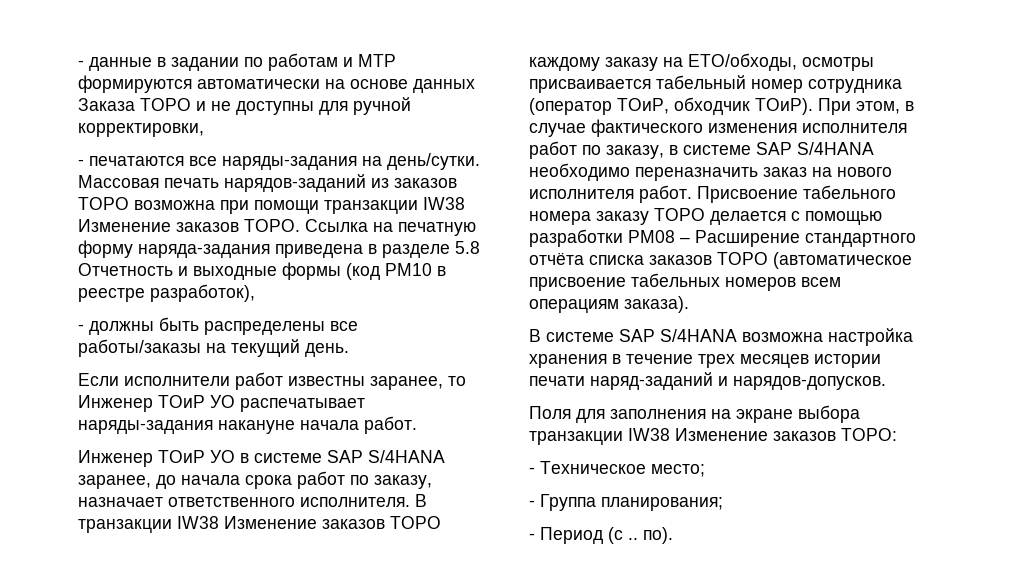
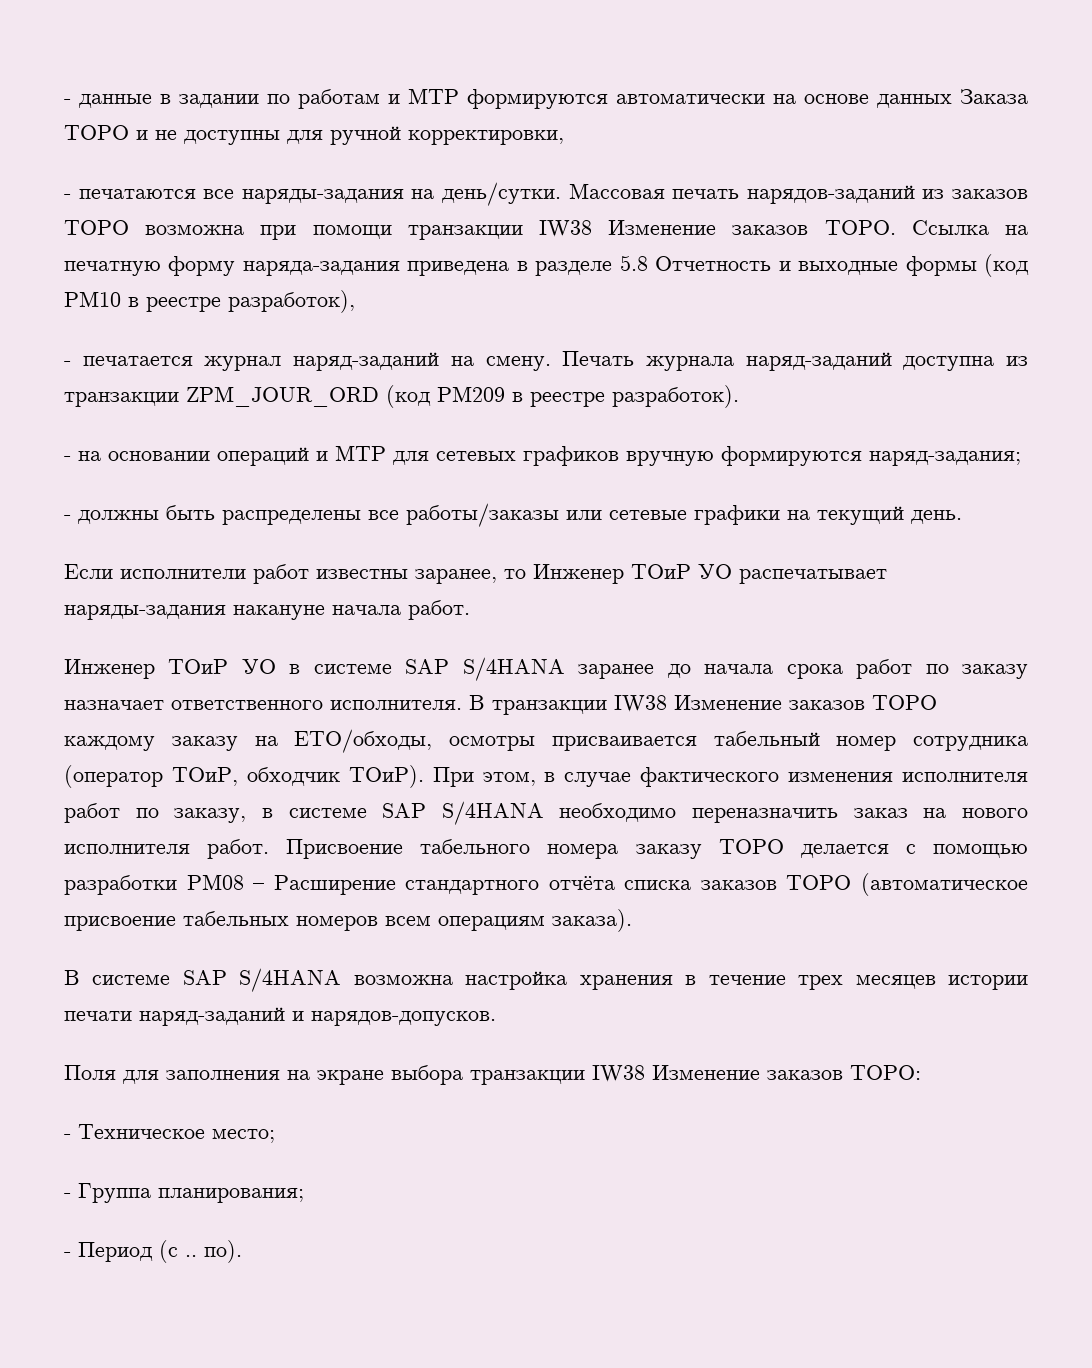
(255, 293) none -> [64,351,1028,371] [64,385,739,408] [64,445,1021,466] // - печатается журнал наряд-заданий на смену. Печать журнала наряд-заданий доступна из транзакции ZPM_JOUR_ORD (код PM209 в реестре разработок). // - на основании операций и МТР для сетевых графиков вручную формируются наряд-задания;
(201, 348) none -> [566,505,780,525] или сетевые графики
[78,475,151,489] заранее, -> [578,664,655,679] заранее
[374,475,432,489] заказу, -> [961,664,1028,679] заказу

